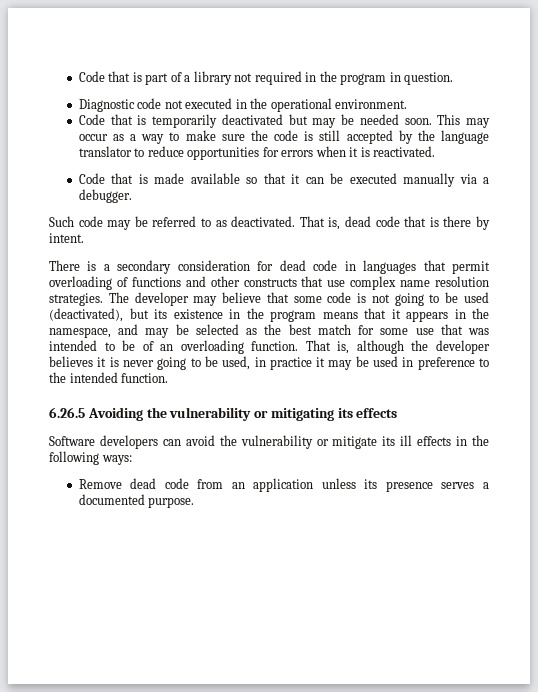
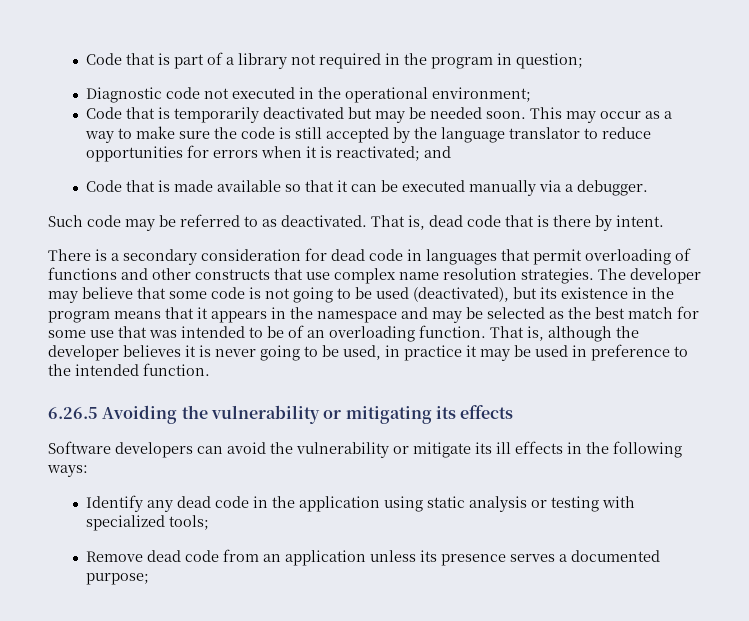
[404,72,454,85] question. -> [515,53,583,69] question;
[335,99,408,109] environment. -> [431,87,531,102] environment;
[373,146,436,157] reactivated. -> [335,146,451,161] reactivated; and
[49,327,111,338] namespace, -> [317,311,397,323] namespace
(132, 460) none -> [85,495,635,512] [85,515,209,531] // Identify any dead code in the application using static analysis or testing with specialized tools;
[148,497,195,508] purpose. -> [85,573,149,585] purpose;

